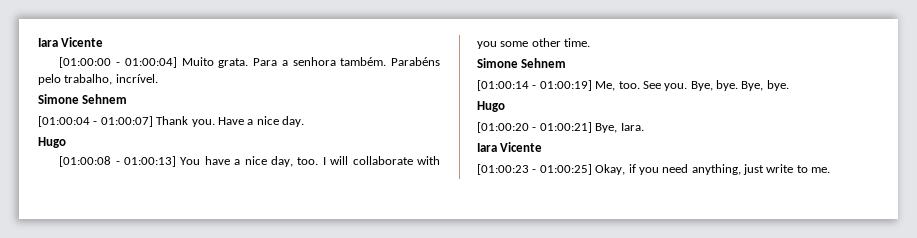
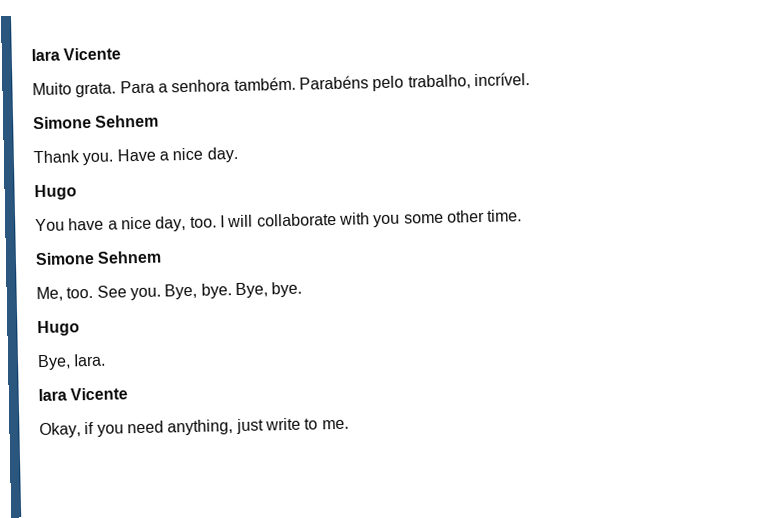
[38,37,104,47] [59,57,177,68] Iara Vicente // [01:00:00 - 01:00:04] -> [31,47,122,62] Iara Vicente //
[38,116,153,127] [01:00:04 - 01:00:07] -> (160, 121) none
[59,156,177,167] [01:00:08 - 01:00:13] -> (77, 192) none
[477,80,592,91] [01:00:14 - 01:00:19] -> (163, 257) none
[477,122,592,133] [01:00:20 - 01:00:21] -> (80, 328) none
[477,164,592,175] [01:00:23 - 01:00:25] -> (129, 394) none

